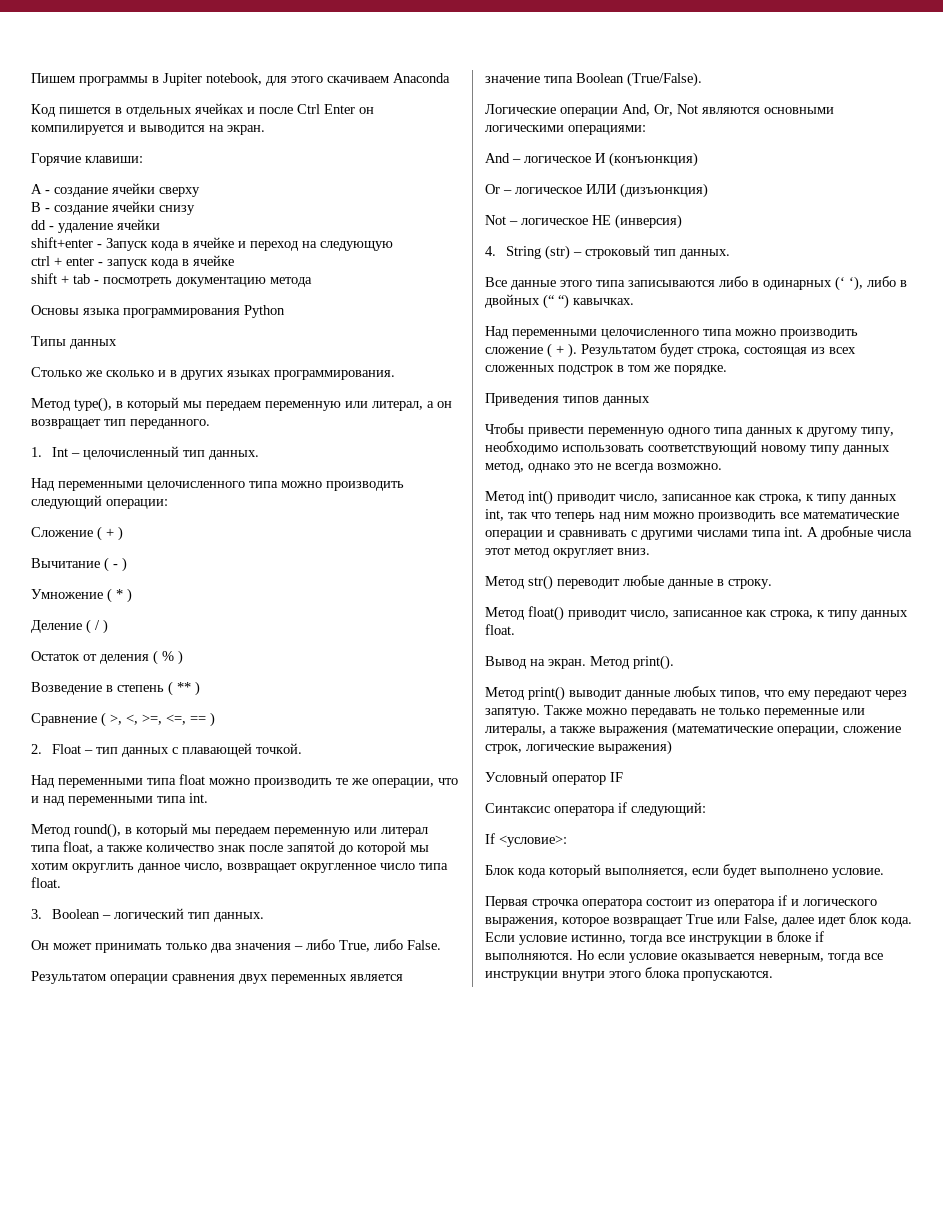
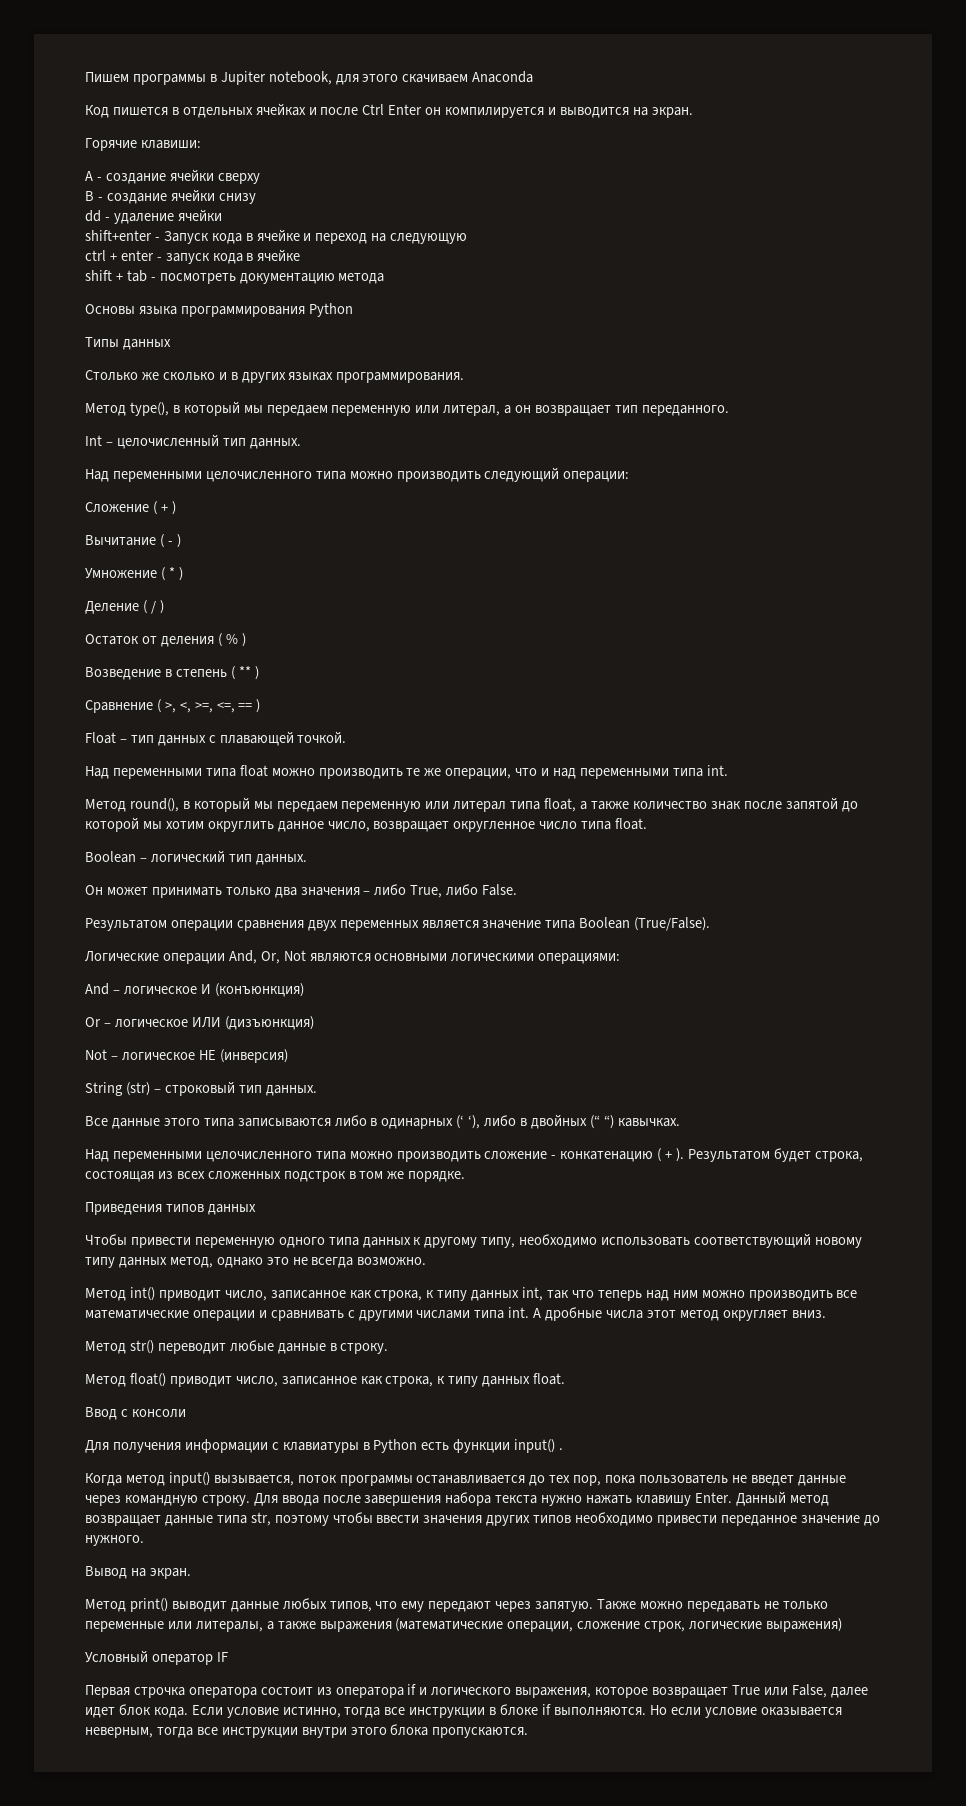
[31,447,42,457] 1. -> (729, 410) none
[31,744,42,754] 2. -> (261, 706) none
[31,909,42,919] 3. -> (648, 824) none
[485,246,496,256] 4. -> (288, 1056) none
(543, 350) none -> [551,1151,654,1162] - конкатенацию
(515, 629) none -> [85,1407,186,1420] [85,1439,564,1453] [85,1472,846,1486] [85,1491,829,1506] [85,1512,880,1526] [85,1535,144,1546] // Ввод с консоли // Для получения информации с клавиатуры в Python есть функции input() . // Когда метод input() вызывается, поток программы останавливается до тех пор, пока пользователь не введет данные через командную строку. Для ввода после завершения набора текста нужно нажать клавишу Enter. Данный метод возвращает данные типа str, поэтому чтобы ввести значения других типов необходимо привести переданное значение до нужного.
[590,655,674,670] Метод print(). -> (191, 1573) none
[485,802,706,816] [485,833,567,847] [485,864,884,878] // Синтаксис оператора if следующий: // If <условие>: // Блок кода который выполняется, если будет выполнено условие. -> (228, 1657) none

